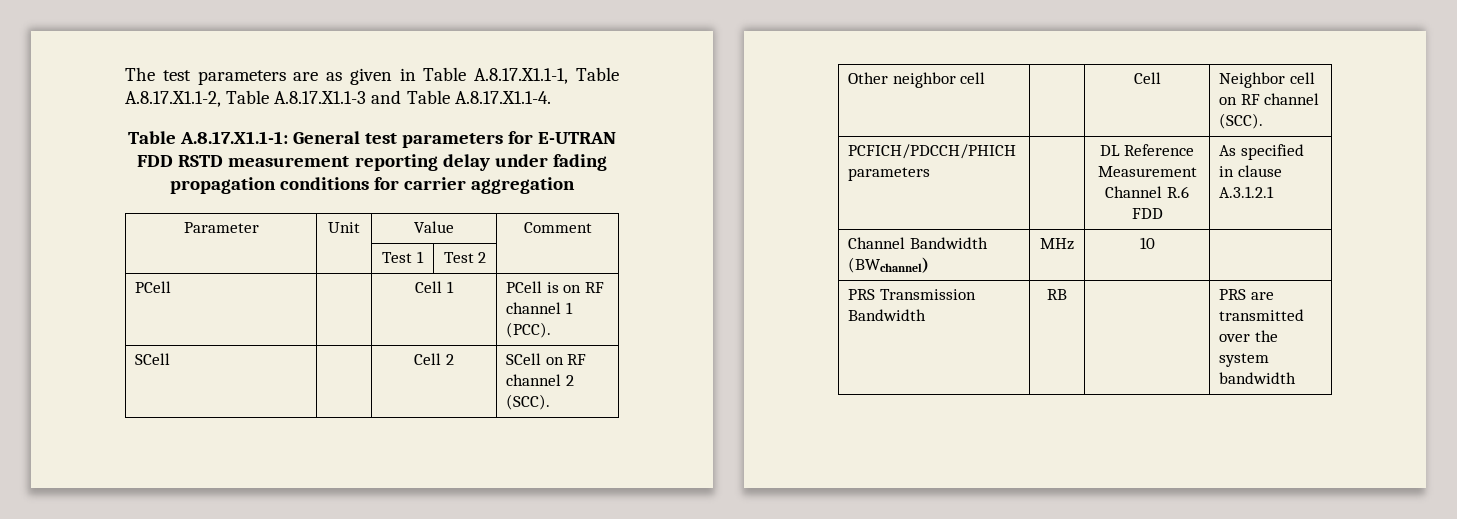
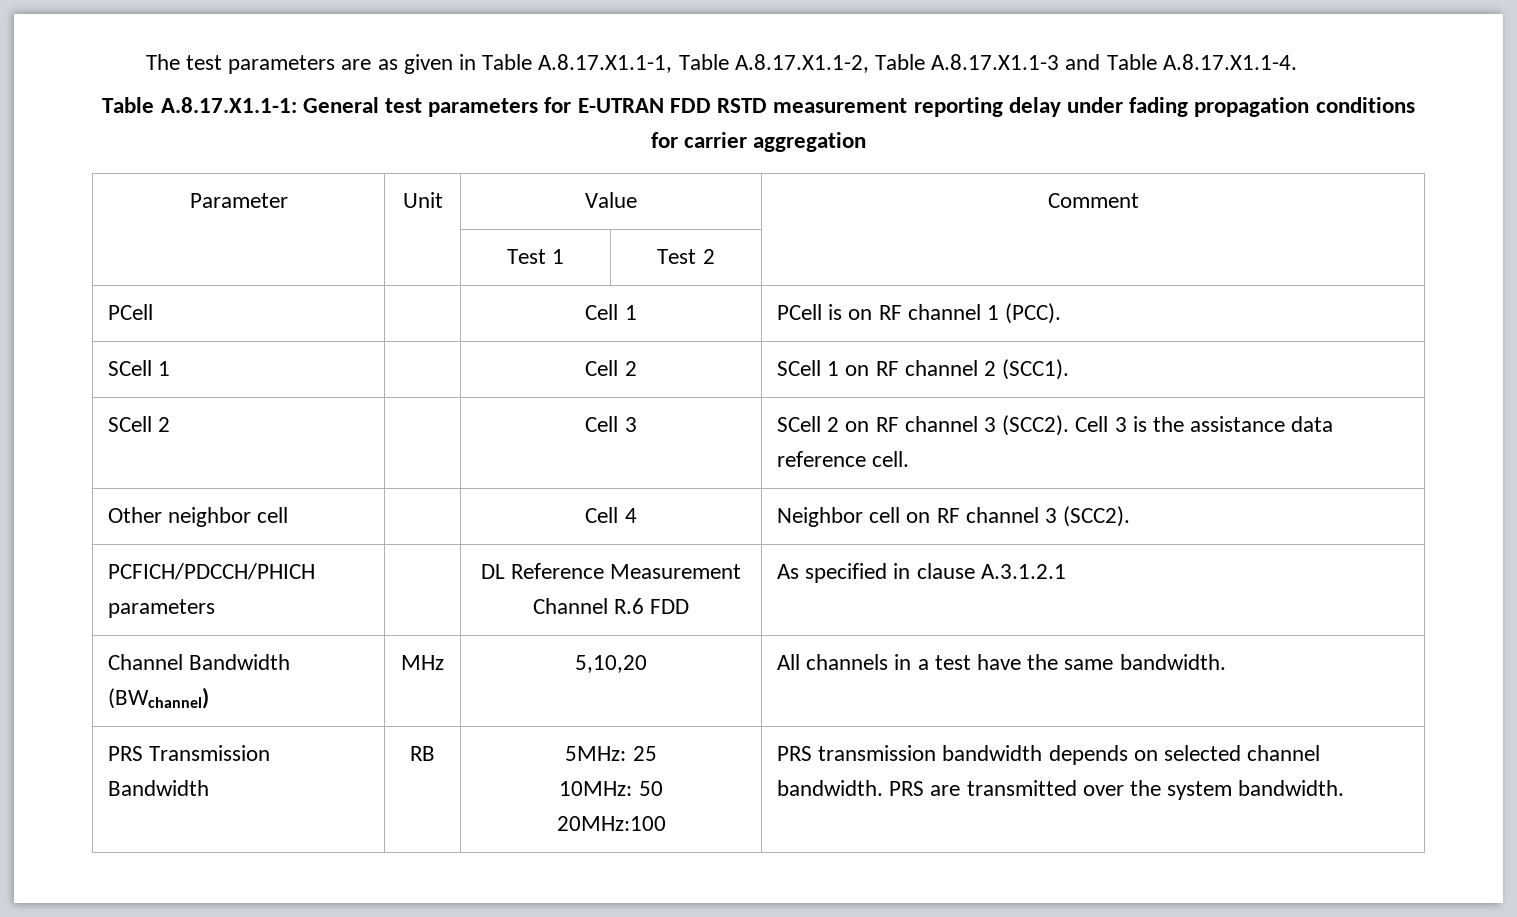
(171, 359) none -> [158,361,171,376] 1
(542, 359) none -> [827,361,840,376] 1
[506,394,551,410] (SCC). -> [1002,359,1070,380] [107,416,171,432] [585,416,637,432] [776,415,1334,436] [776,451,910,467] (SCC1). // SCell 2 | | Cell 3 | SCell 2 on RF channel 3 (SCC2). Cell 3 is the assistance data reference cell.
(1161, 78) none -> [624,508,637,523] 4
[1219,113,1264,129] (SCC). -> [1044,506,1131,527] 3 (SCC2).
[1139,237,1155,249] [848,289,976,300] [848,309,927,321] [1047,289,1067,300] 10 | // PRS Transmission Bandwidth | RB | | -> [575,655,647,673] [776,654,1226,670] [107,745,271,761] [107,780,209,796] [410,746,435,761] [565,746,657,761] [559,781,663,796] [556,816,666,831] [776,745,1321,765] [776,780,883,796] 5,10,20 | All channels in a test have the same bandwidth. // PRS Transmission Bandwidth | RB | 5MHz: 25 // 10MHz: 50 // 20MHz:100 | PRS transmission bandwidth depends on selected channel bandwidth.
[1219,372,1297,384] bandwidth -> [1238,780,1345,796] bandwidth.

